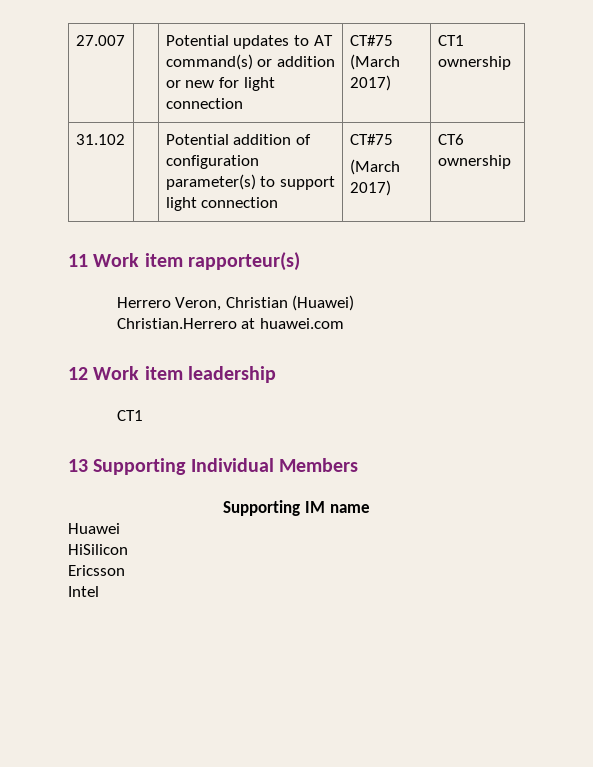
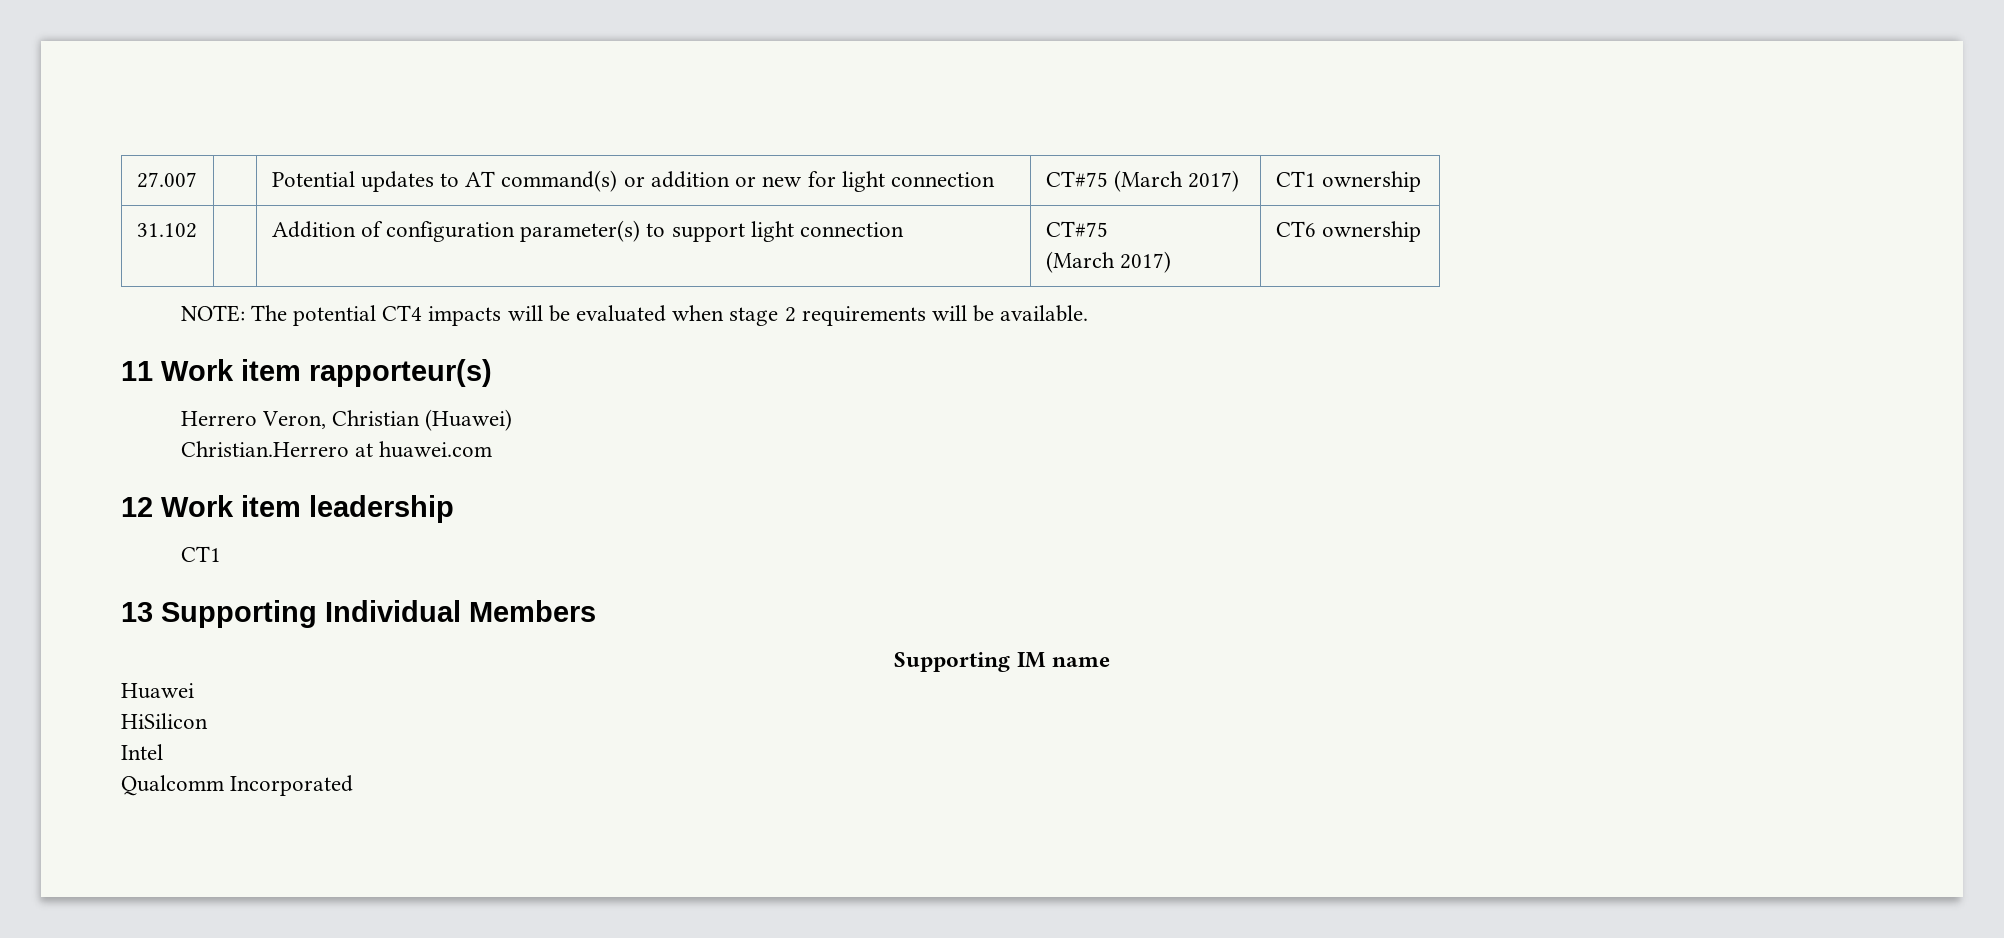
[165,134,292,145] Potential addition -> [271,221,356,238] Addition
(511, 162) none -> [180,305,1089,326] // NOTE: The potential CT4 impacts will be evaluated when stage 2 requirements will be available.
[68,565,125,576] [68,586,99,597] Ericsson // Intel -> [121,744,163,760] [121,775,354,796] Intel // Qualcomm Incorporated

